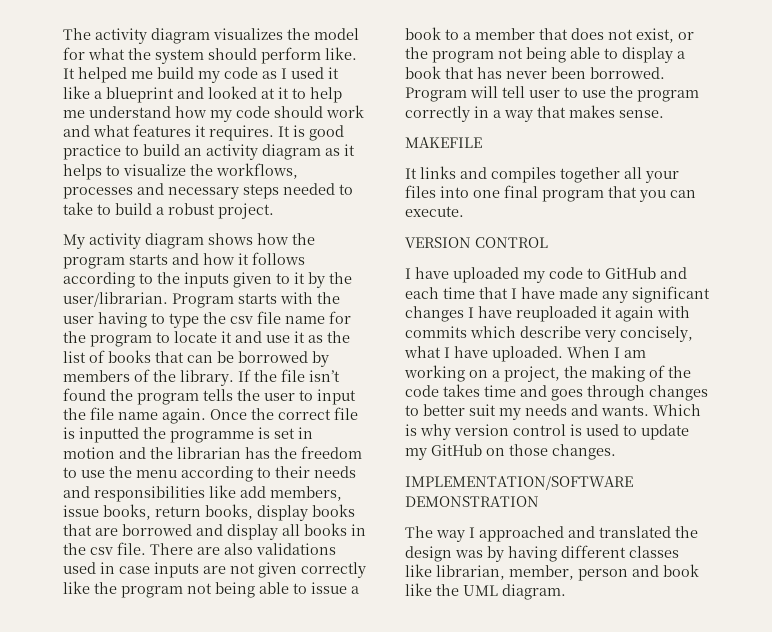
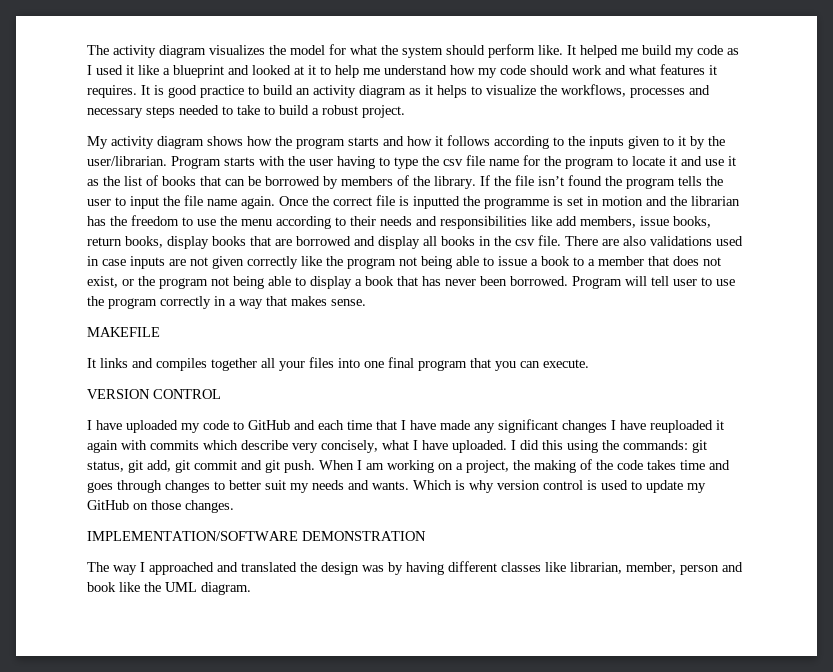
(563, 354) none -> [511,440,707,453] [87,460,315,473] I did this using the commands: git status, git add, git commit and git push.

